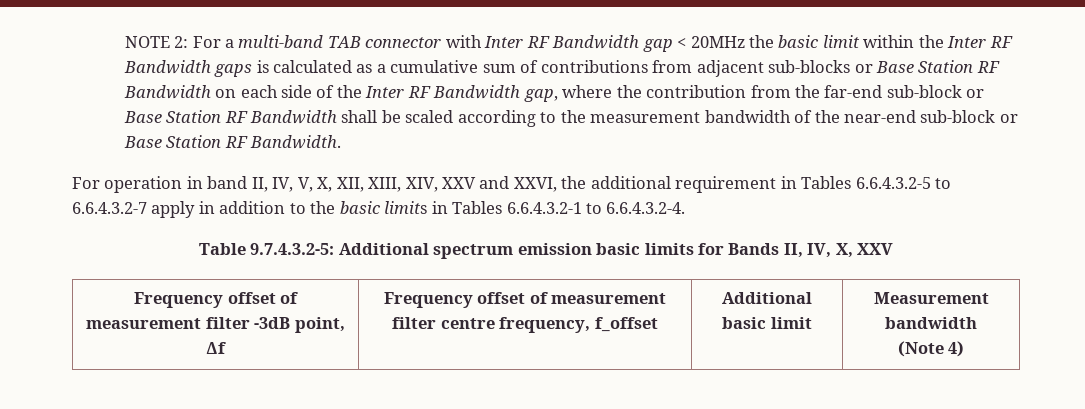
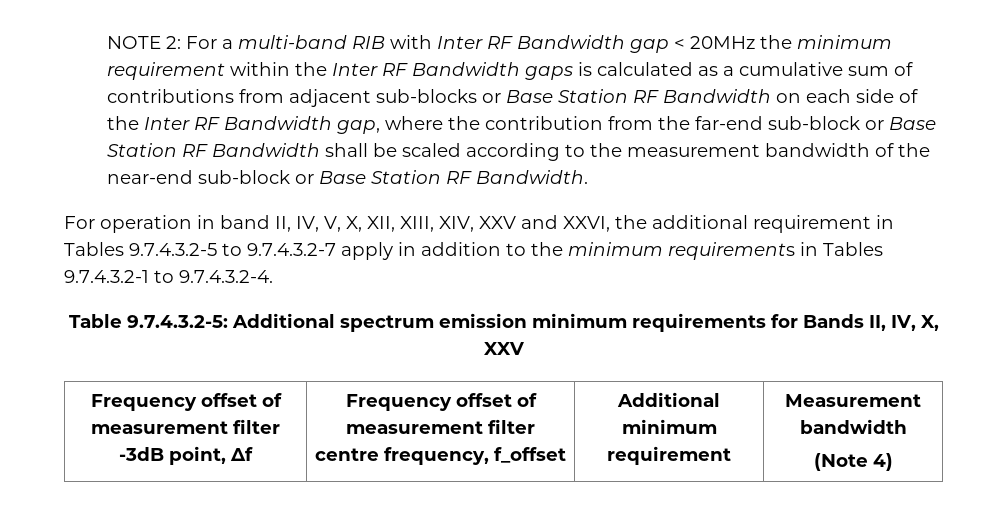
[327,36,442,48] TAB connector -> [351,36,385,49] RIB
[778,35,860,48] basic limit -> [796,35,892,49] [106,62,225,80] minimum requirement
[855,177,952,189] [72,202,147,214] 6.6.4.3.2-5 to 6.6.4.3.2-7 -> [129,243,336,256] 9.7.4.3.2-5 to 9.7.4.3.2-7
[339,201,686,214] basic limits in Tables 6.6.4.3.2-1 to 6.6.4.3.2-4. -> [568,242,883,260] [64,270,273,283] minimum requirements in Tables 9.7.4.3.2-1 to 9.7.4.3.2-4.
[596,243,694,255] basic limits -> [532,313,766,332] minimum requirements
[722,317,812,329] basic limit -> [621,419,717,434] [607,446,731,465] minimum requirement

